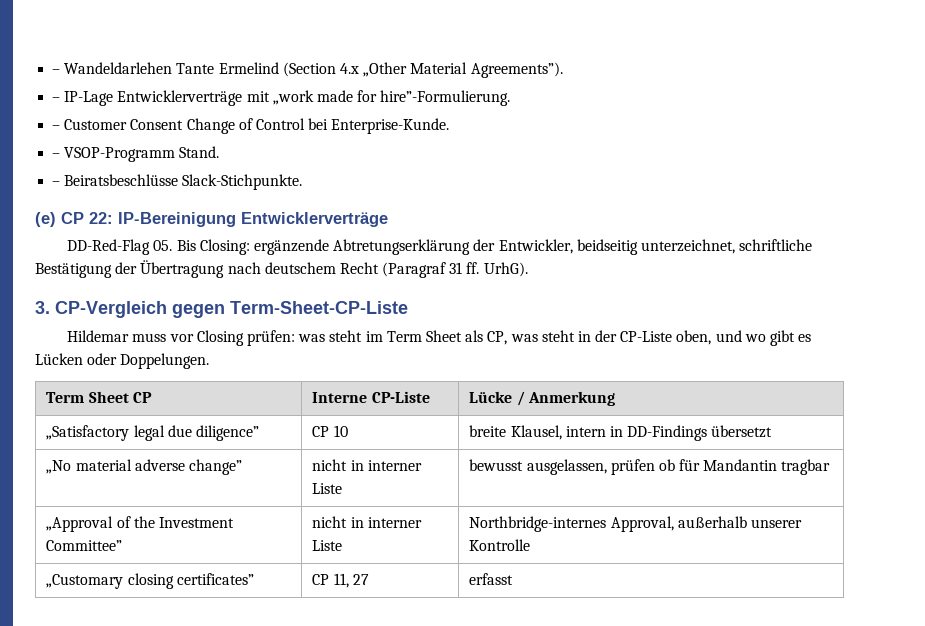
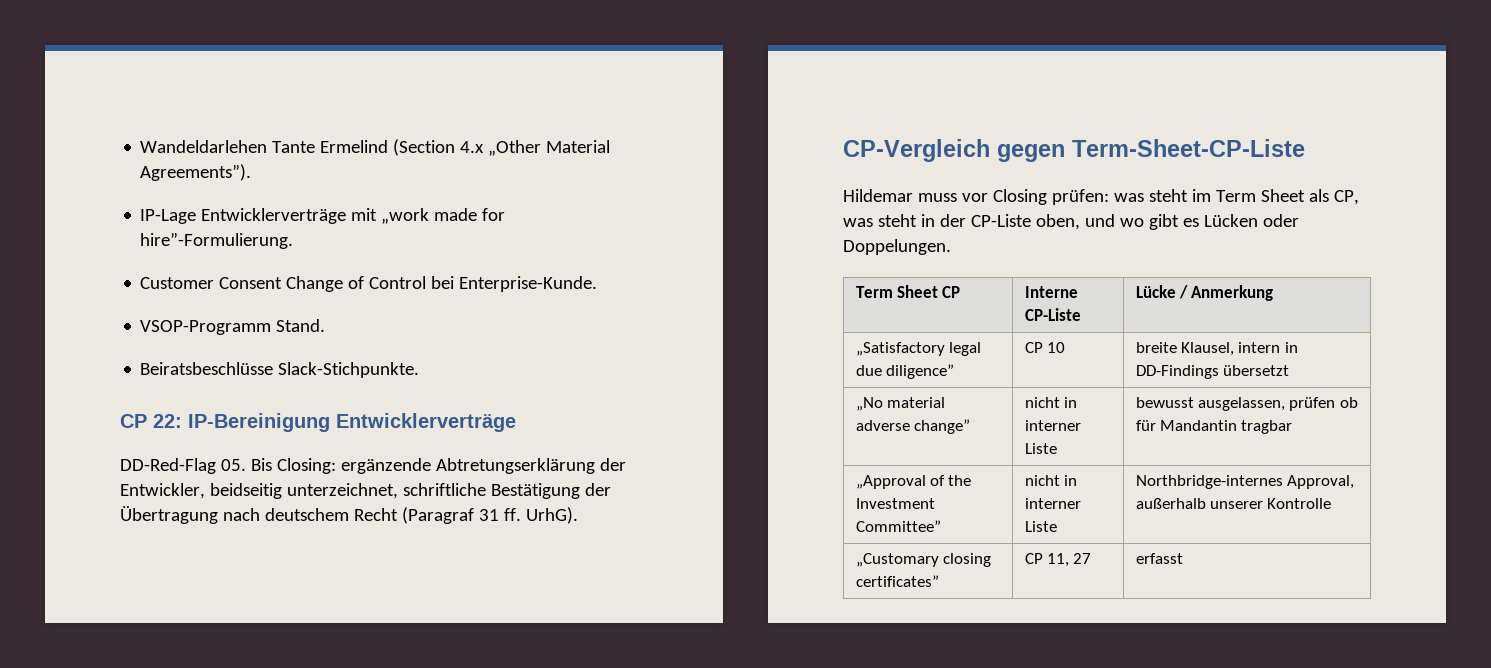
[52,69,61,74] – -> (140, 146) none
[52,97,61,102] – -> (252, 172) none
[52,125,61,130] – -> (294, 240) none
[52,153,61,158] – -> (598, 284) none
[52,181,61,186] – -> (326, 325) none
[35,212,56,227] (e) -> (420, 370) none
[35,301,50,314] 3. -> (578, 515) none

